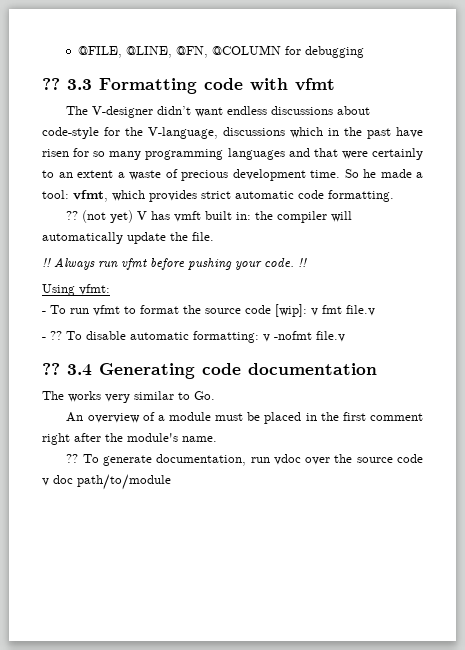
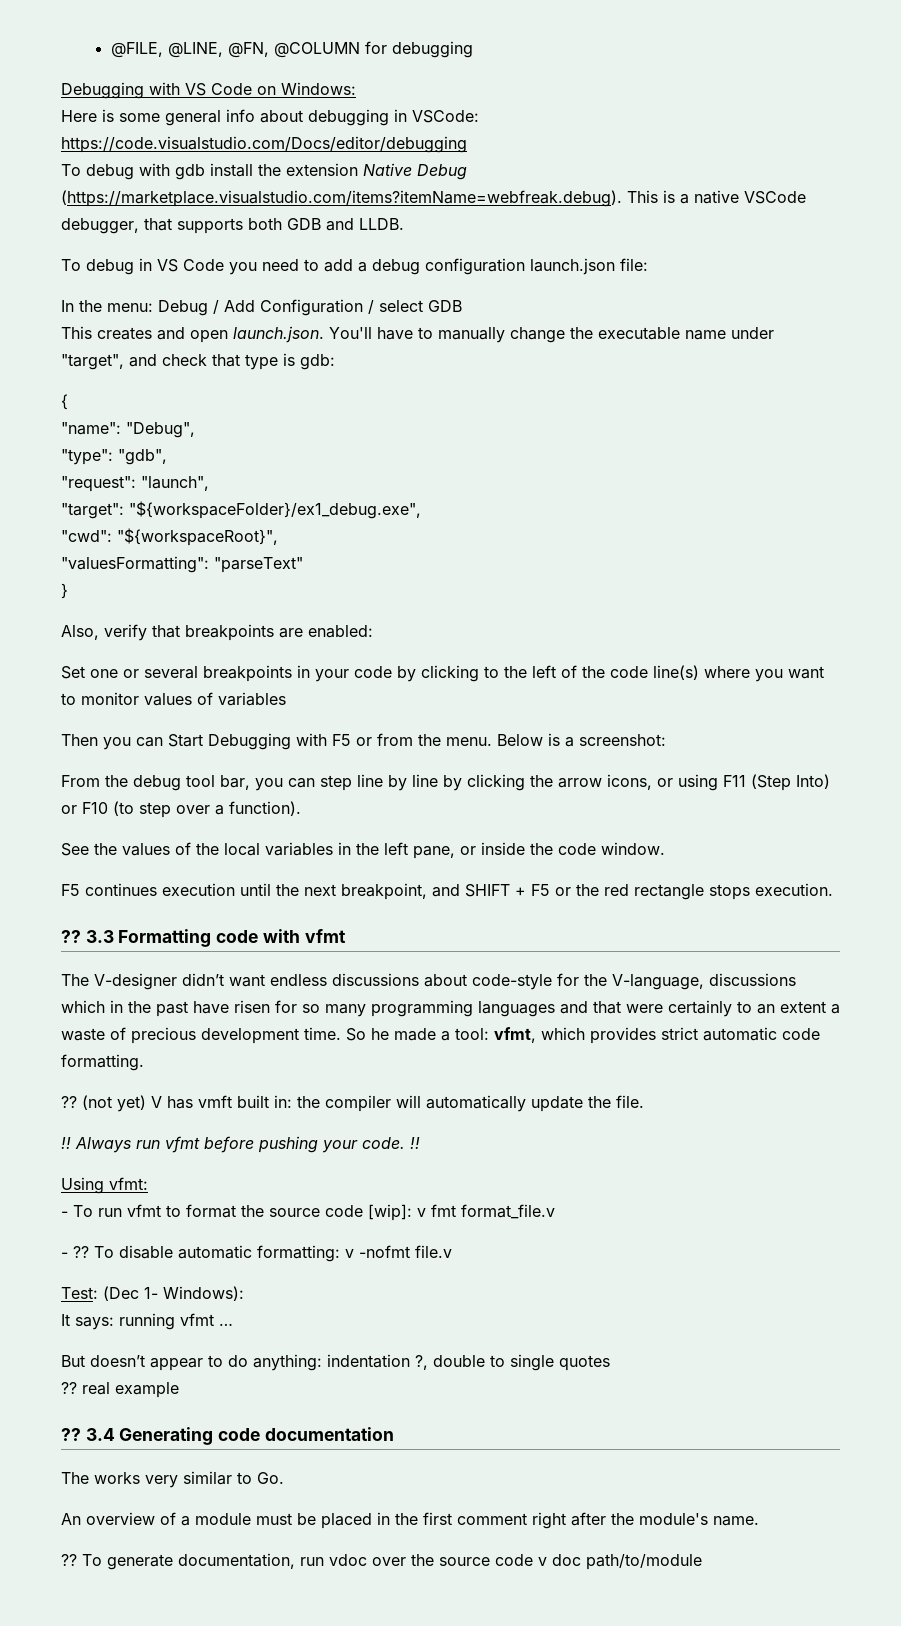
(364, 52) none -> [61,82,356,99] [61,109,479,126] [61,136,467,153] [61,163,467,180] [61,190,806,207] [61,218,404,234] [61,258,648,275] [61,299,462,316] [61,326,774,343] [61,353,335,370] [61,394,68,410] [61,422,195,438] [61,449,167,465] [61,476,209,492] [61,501,421,519] [61,528,278,546] [61,556,303,573] [61,583,68,599] [61,624,373,641] [61,665,824,682] [61,692,286,706] [61,733,666,750] [61,774,830,791] [61,801,301,818] [61,842,665,859] [61,883,833,900] // Debugging with VS Code on Windows: // Here is some general info about debugging in VSCode: https://code.visualstudio.com/Docs/editor/debugging // To debug with gdb install the extension Native Debug (https://marketplace.visualstudio.com/items?itemName=webfreak.debug). This is a native VSCode debugger, that supports both GDB and LLDB. // To debug in VS Code you need to add a debug configuration launch.json file: // In the menu: Debug / Add Configuration / select GDB // This creates and open launch.json. You'll have to manually change the executable name under "target", and check that type is gdb: // { // "name": "Debug", // "type": "gdb", // "request": "launch", // "target": "${workspaceFolder}/ex1_debug.exe", // "cwd": "${workspaceRoot}", // "valuesFormatting": "parseText" // } // Also, verify that breakpoints are enabled: // Set one or several breakpoints in your code by clicking to the left of the code line(s) where you want to monitor values of variables // Then you can Start Debugging with F5 or from the menu. Below is a screenshot: // From the debug tool bar, you can step line by line by clicking the arrow icons, or using F11 (Step Into) or F10 (to step over a function). // See the values of the local variables in the left pane, or inside the code window. // F5 continues execution until the next breakpoint, and SHIFT + F5 or the red rectangle stops execution.
[346,305,375,316] file.v -> [461,1204,555,1219] format_file.v
(345, 336) none -> [61,1286,244,1301] [61,1313,233,1330] [61,1354,610,1371] [61,1382,179,1398] // Test: (Dec 1- Windows): // It says: running vfmt … // But doesn’t appear to do anything: indentation ?, double to single quotes // ?? real example

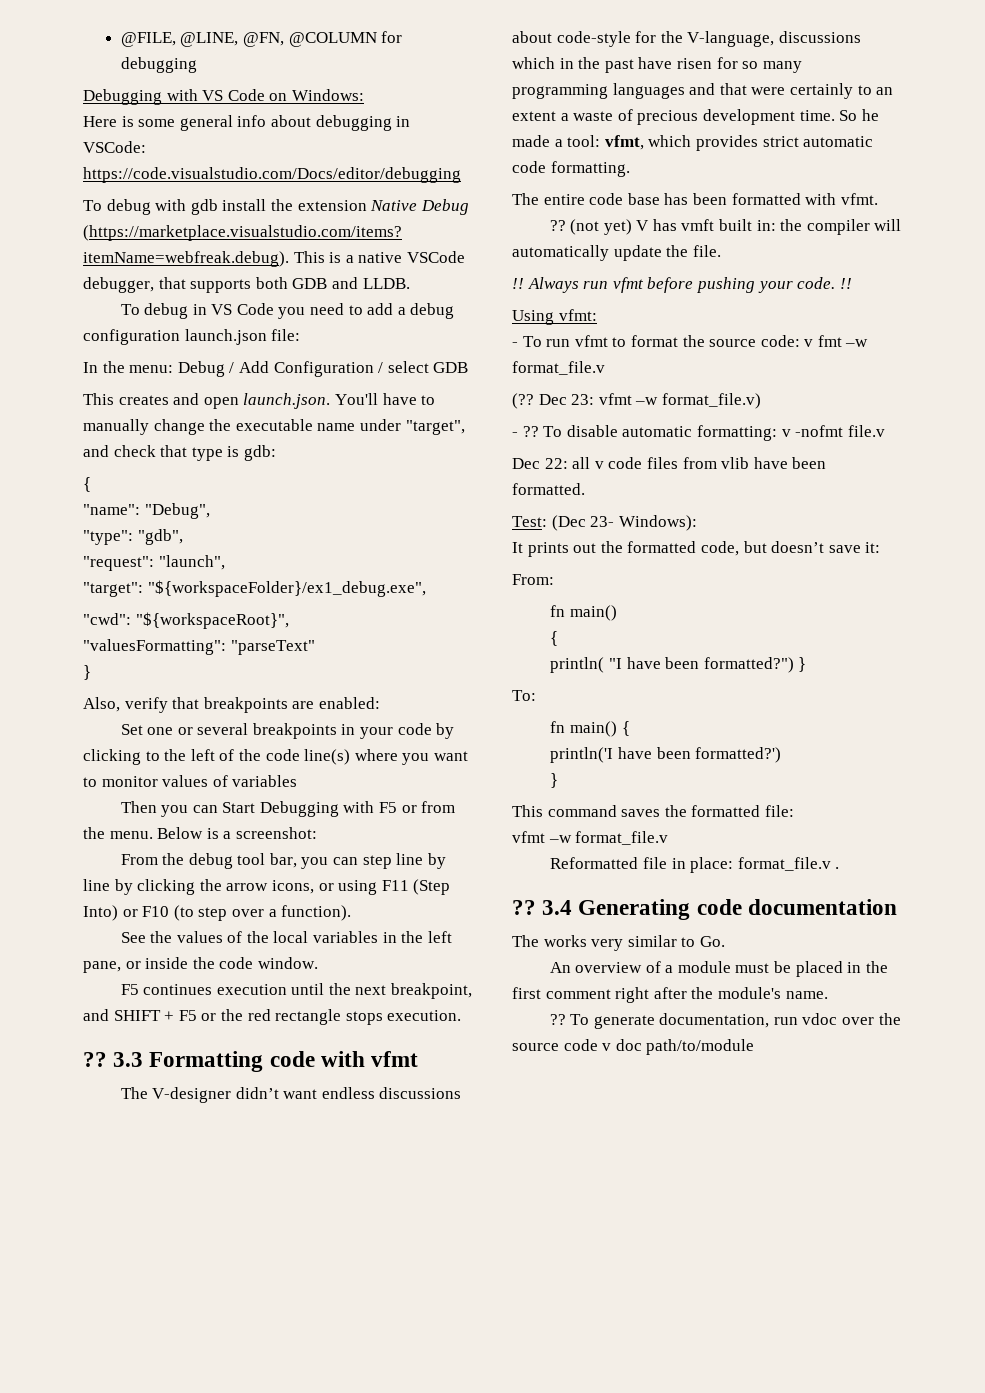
(144, 1062) none -> [512,193,878,205] // The entire code base has been formatted with vfmt.
[325,1204,412,1221] code [wip]: -> [760,335,800,347] code:
[461,1204,555,1219] format_file.v -> [845,339,869,347] [512,361,605,375] [512,393,761,409] –w format_file.v // (?? Dec 23: vfmt –w format_file.v)
(452, 1251) none -> [512,457,827,469] [512,483,585,495] // Dec 22: all v code files from vlib have been formatted.
[144,1287,158,1299] 1- -> [590,516,615,527] 23-
[75,1313,233,1330] [61,1354,610,1371] [61,1382,179,1398] says: running vfmt … // But doesn’t appear to do anything: indentation ?, double to single quotes // ?? real example -> [527,541,881,557] [512,574,554,585] [550,605,617,621] [550,631,559,646] [550,657,807,673] [512,690,536,701] [550,721,630,737] [550,747,782,763] [550,773,559,788] [512,805,794,817] [512,831,669,845] [550,857,840,873] prints out the formatted code, but doesn’t save it: // From: // fn main() // { // println( "I have been formatted?") } // To: // fn main() { // println('I have been formatted?') // } // This command saves the formatted file: // vfmt –w format_file.v // Reformatted file in place: format_file.v .

